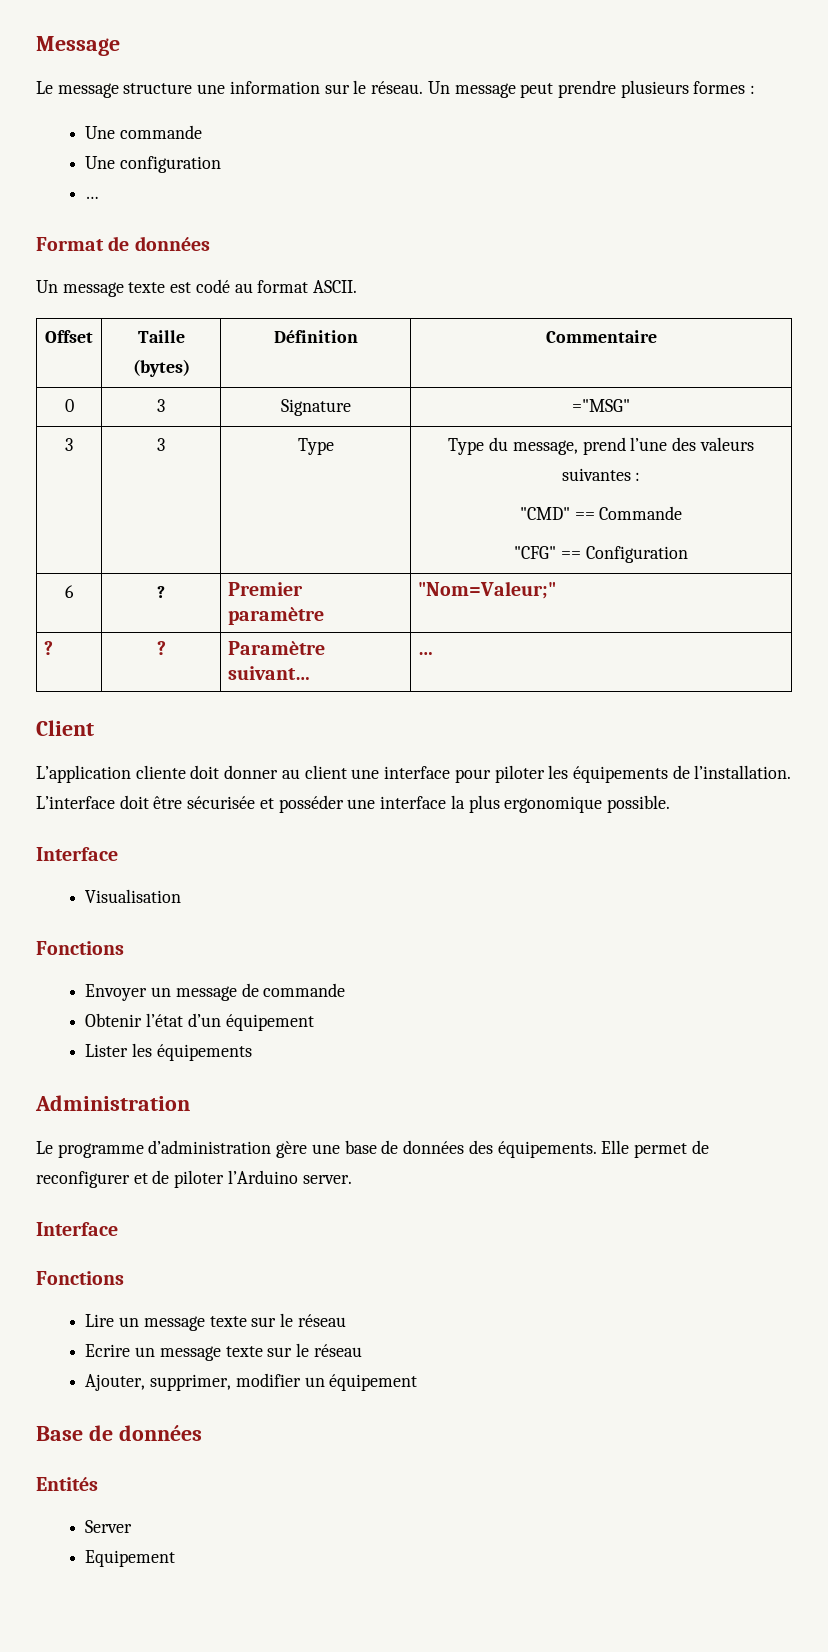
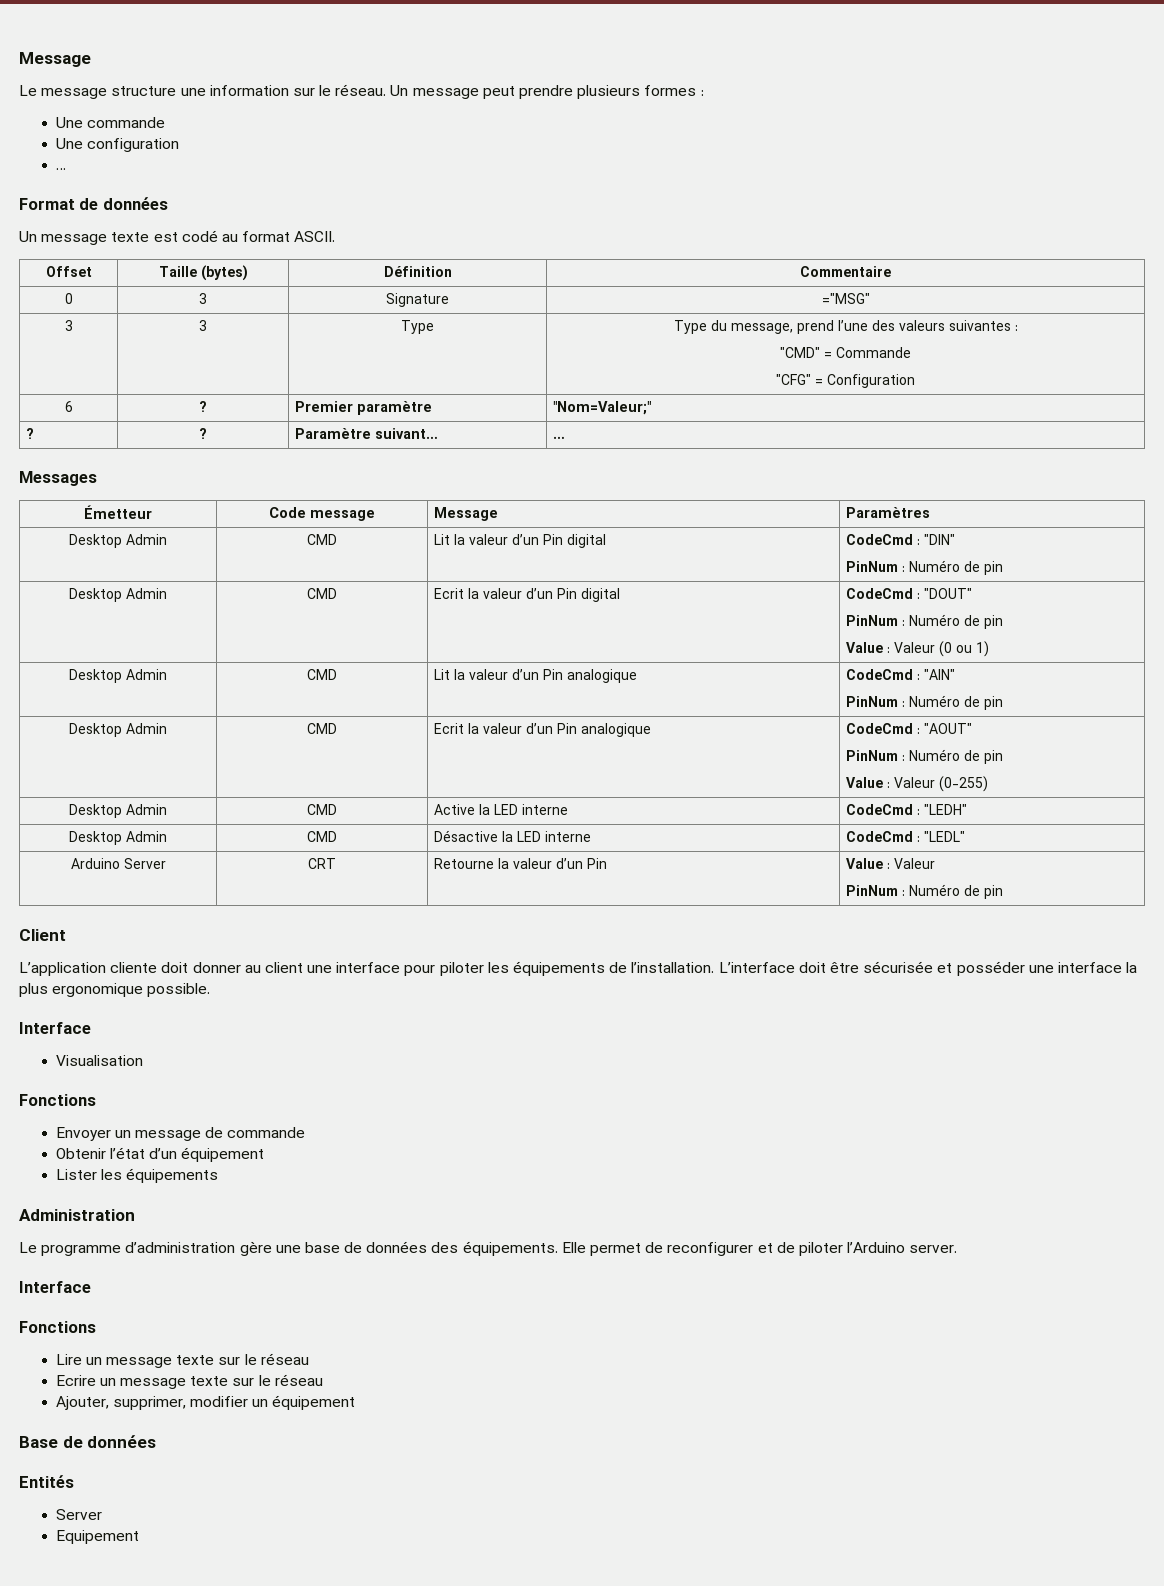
[574,512,595,520] == -> [823,352,832,358] =
[561,551,581,559] == -> [814,379,823,385] =
(434, 653) none -> [19,471,97,486] [84,505,152,519] [269,507,375,521] [433,507,498,521] [845,507,930,518] [69,534,167,548] [307,534,337,545] [433,534,606,548] [845,534,955,545] [845,560,1003,575] [69,588,167,602] [307,588,337,599] [433,588,620,602] [845,588,972,599] [845,614,1003,629] [845,641,989,657] [69,669,167,683] [307,669,337,680] [433,669,637,683] [845,669,955,680] [845,695,1003,710] [69,723,167,737] [307,723,337,734] [433,723,651,737] [845,723,972,734] [845,749,1003,764] [845,776,988,792] [69,804,167,818] [307,804,337,815] [433,804,568,815] [845,804,967,815] [69,831,167,845] [307,831,337,842] [433,830,591,842] [845,831,965,842] [70,858,166,869] [308,858,336,869] [433,858,607,869] [845,858,935,869] [845,884,1003,899] // Messages // Émetteur | Code message | Message | Paramètres // Desktop Admin | CMD | Lit la valeur d’un Pin digital | CodeCmd : "DIN" // PinNum : Numéro de pin // Desktop Admin | CMD | Ecrit la valeur d’un Pin digital | CodeCmd : "DOUT" // PinNum : Numéro de pin // Value : Valeur (0 ou 1) // Desktop Admin | CMD | Lit la valeur d’un Pin analogique | CodeCmd : "AIN" // PinNum : Numéro de pin // Desktop Admin | CMD | Ecrit la valeur d’un Pin analogique | CodeCmd : "AOUT" // PinNum : Numéro de pin // Value : Valeur (0-255) // Desktop Admin | CMD | Active la LED interne | CodeCmd : "LEDH" // Desktop Admin | CMD | Désactive la LED interne | CodeCmd : "LEDL" // Arduino Server | CRT | Retourne la valeur d’un Pin | Value : Valeur // PinNum : Numéro de pin

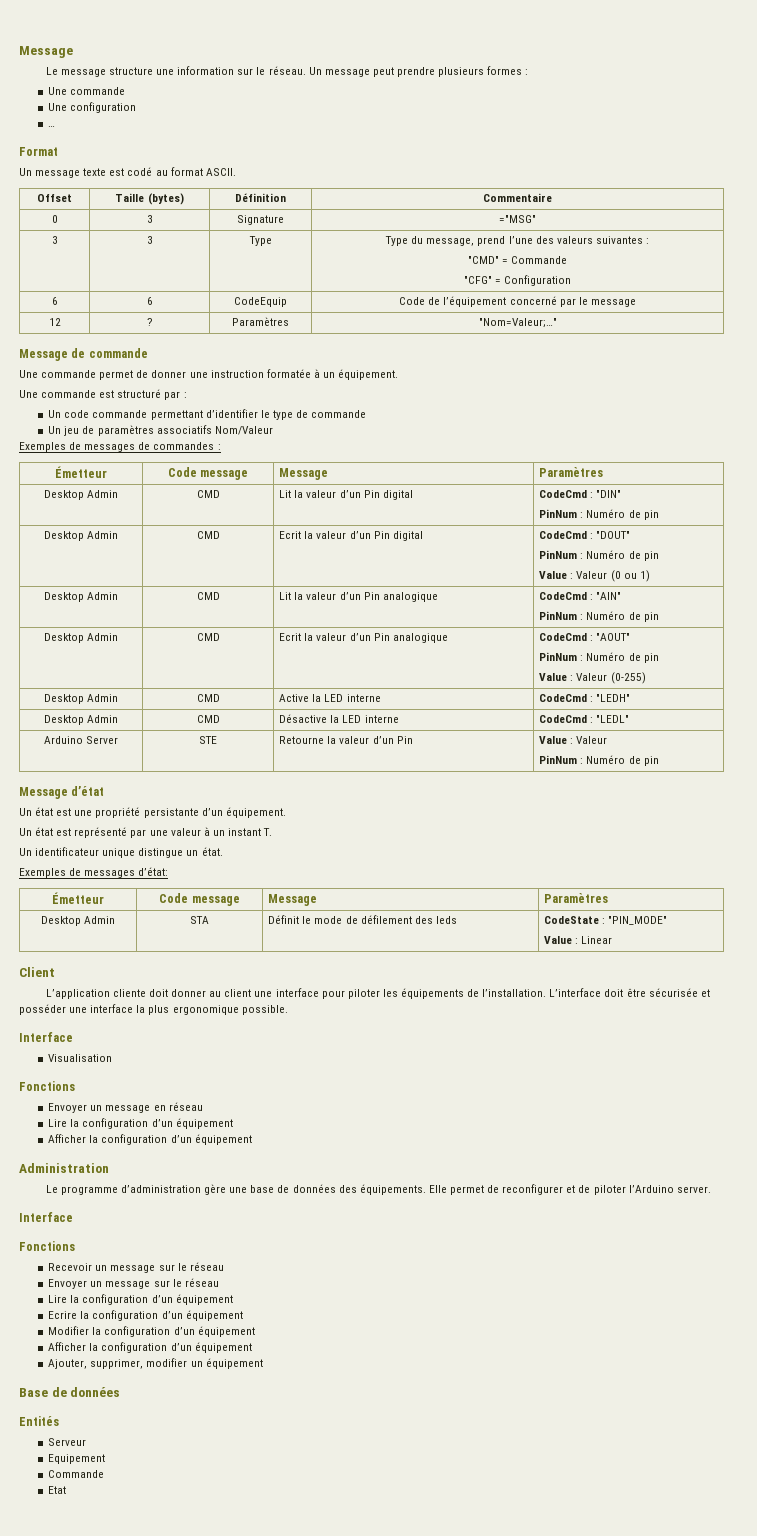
[79,197,168,210] de données -> (58, 151) none
[199,401,207,412] [294,401,432,415] [552,401,651,415] [25,428,34,439] [199,428,207,439] [294,428,438,439] [552,436,565,439] [19,471,97,486] ? | Premier paramètre | "Nom=Valeur;" // ? | ? | Paramètre suivant… | … // Messages -> [146,297,153,305] [234,297,287,307] [399,296,636,307] [48,318,61,326] [146,318,153,326] [232,317,289,326] [478,318,557,328] [19,348,148,361] [19,369,399,380] [19,389,187,400] [48,409,367,420] [48,425,273,436] [19,442,221,452] 6 | CodeEquip | Code de l’équipement concerné par le message // 12 | ? | Paramètres | "Nom=Valeur;…" // Message de commande // Une commande permet de donner une instruction formatée à un équipement. // Une commande est structuré par : // Un code commande permettant d’identifier le type de commande // Un jeu de paramètres associatifs Nom/Valeur // Exemples de messages de commandes :
[308,858,336,869] CRT -> [199,736,217,744] STE
(1003, 892) none -> [19,786,105,799] [19,807,286,818] [19,827,273,838] [19,847,223,858] [19,867,169,878] [52,892,104,904] [159,893,240,906] [268,894,318,906] [544,893,609,903] [40,916,116,926] [190,916,209,924] [268,915,457,924] [544,916,668,925] [544,936,613,944] // Message d’état // Un état est une propriété persistante d’un équipement. // Un état est représenté par une valeur à un instant T. // Un identificateur unique distingue un état. // Exemples de messages d’état: // Émetteur | Code message | Message | Paramètres // Desktop Admin | STA | Définit le mode de défilement des leds | CodeState : "PIN_MODE" // Value : Linear
[205,1127,306,1138] [55,1147,265,1162] [55,1168,218,1183] de commande // Obtenir l’état d’un équipement // Lister les équipements -> [153,1102,203,1111] [48,1118,233,1129] [48,1134,252,1145] en réseau // Lire la configuration d’un équipement // Afficher la configuration d’un équipement
[55,1353,309,1368] [55,1374,323,1389] Lire un message texte sur le réseau // Ecrire un message texte sur le réseau -> [48,1262,224,1273] [48,1278,219,1289] [48,1294,233,1305] [48,1310,243,1321] [48,1326,255,1337] [48,1342,252,1353] Recevoir un message sur le réseau // Envoyer un message sur le réseau // Lire la configuration d’un équipement // Ecrire la configuration d’un équipement // Modifier la configuration d’un équipement // Afficher la configuration d’un équipement
[55,1509,102,1520] Server -> [48,1438,87,1446] Serveur
(139, 1537) none -> [48,1470,105,1478] [48,1486,67,1494] // Commande // Etat

